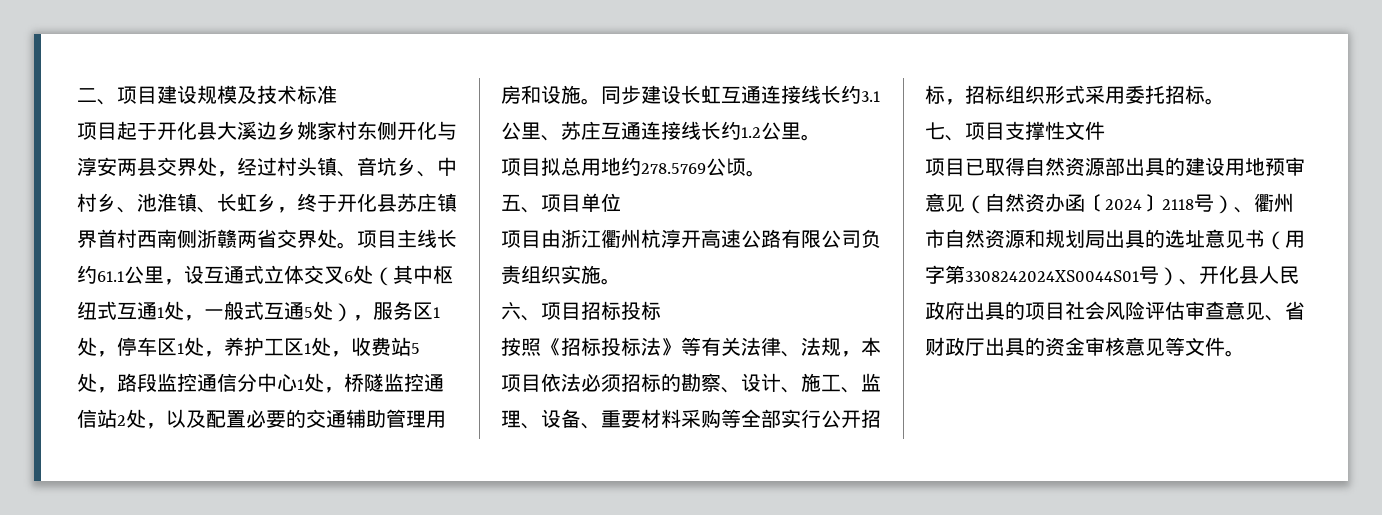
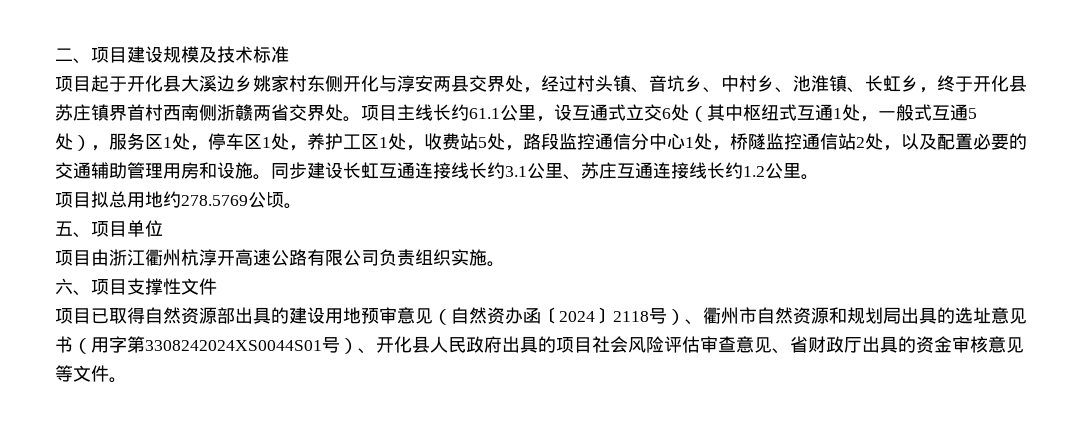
[284,265,344,284] 体交叉 -> [644,104,662,121] 交
[581,301,661,320] [501,337,881,357] [501,373,881,393] [501,409,881,429] [925,85,1225,105] [925,122,1005,141] 招标投标 // 按照《招标投标法》等有关法律、法规，本项目依法必须招标的勘察、设计、施工、监理、设备、重要材料采购等全部实行公开招标，招标组织形式采用委托招标。 // 七、项目 -> (127, 287) none

